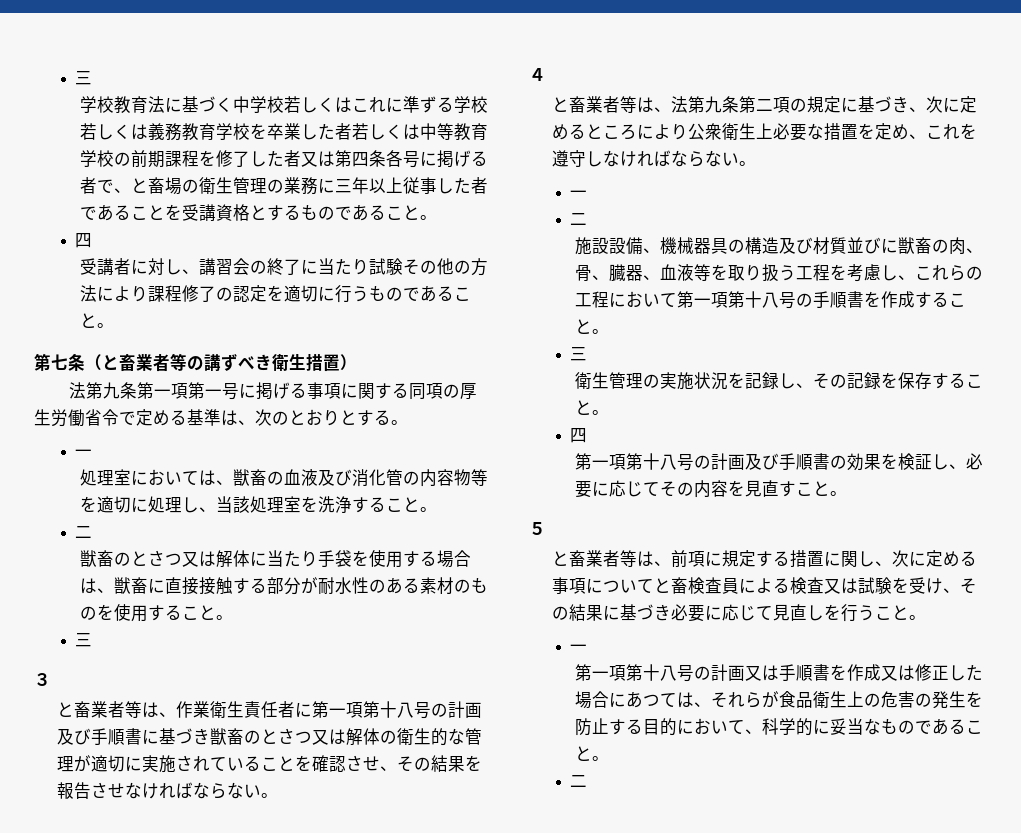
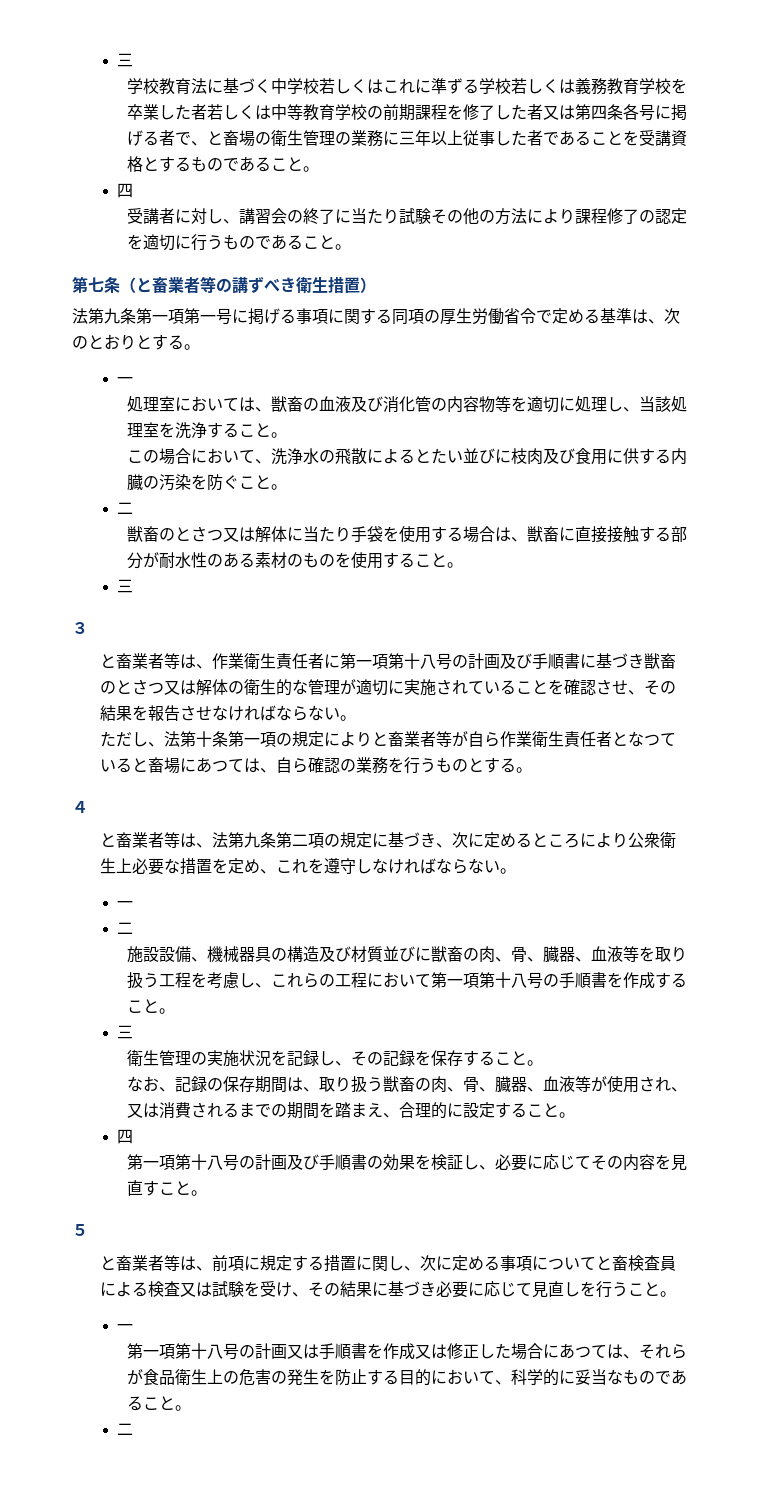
(438, 509) none -> [127,448,688,465] [127,474,288,491] // この場合において、洗浄水の飛散によるとたい並びに枝肉及び食用に供する内臓の汚染を防ぐこと。
(279, 795) none -> [99,731,676,747] [99,757,532,774] // ただし、法第十条第一項の規定によりと畜業者等が自ら作業衛生責任者となつていると畜場にあつては、自ら確認の業務を行うものとする。
(610, 412) none -> [127,1076,688,1093] [127,1102,576,1119] // なお、記録の保存期間は、取り扱う獣畜の肉、骨、臓器、血液等が使用され、又は消費されるまでの期間を踏まえ、合理的に設定すること。

